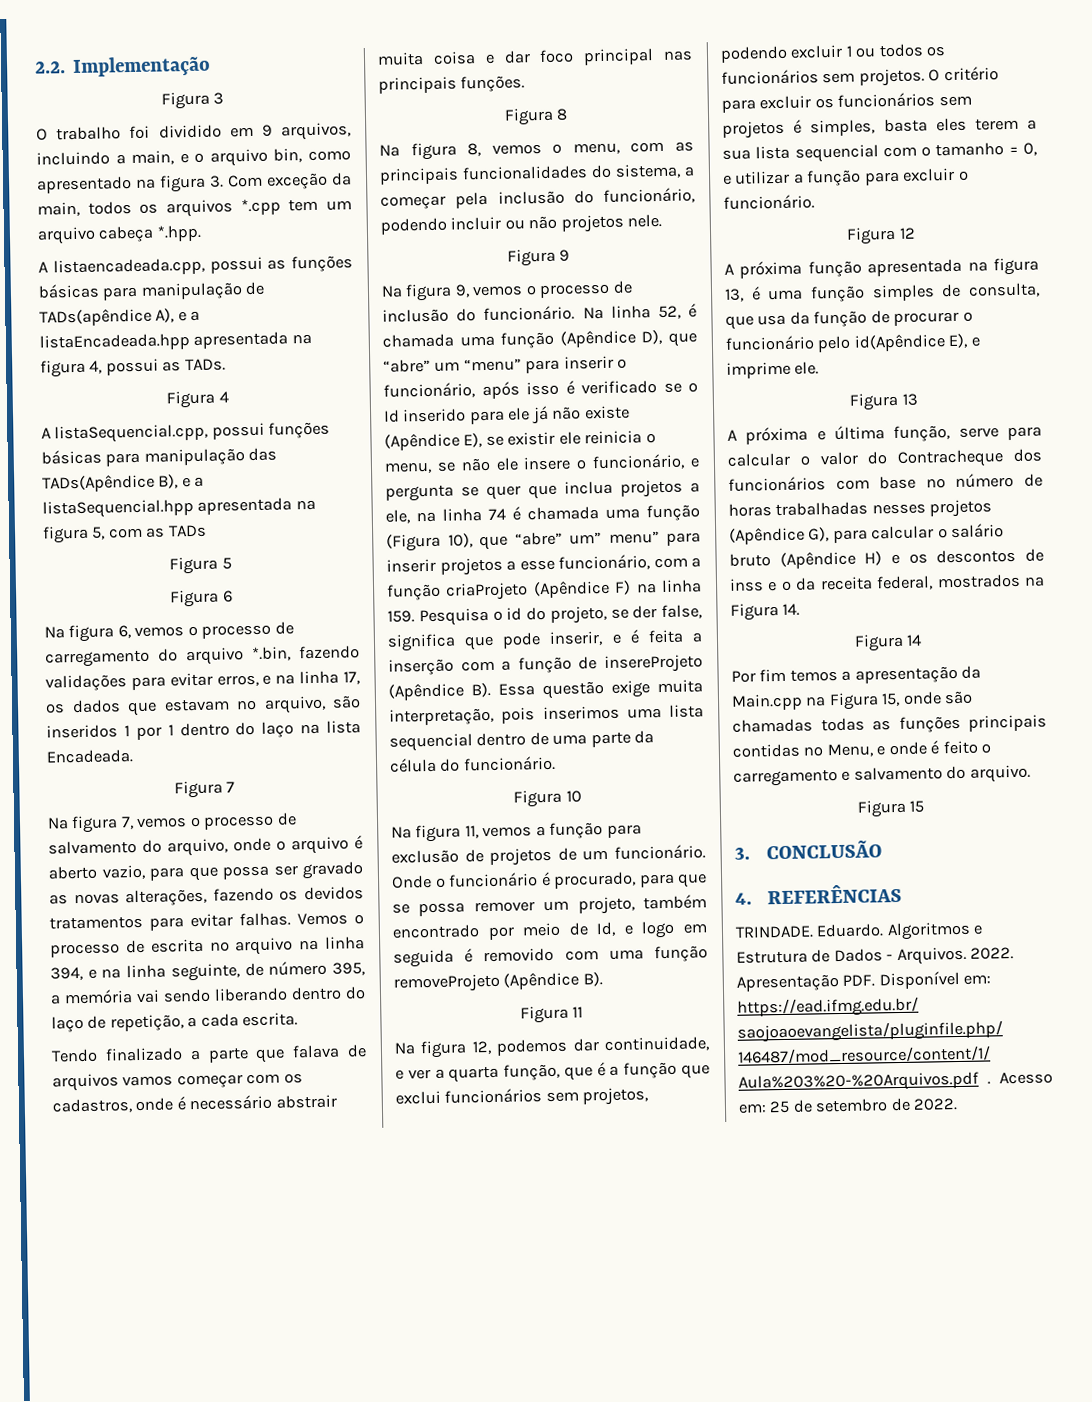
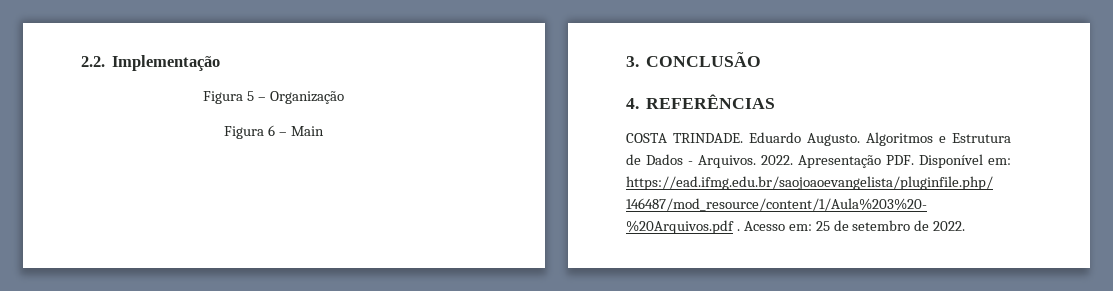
[160,91,225,110] [36,122,351,141] [36,148,351,167] [36,172,352,194] [37,198,352,218] [37,224,202,245] [38,255,353,277] [38,281,266,301] [39,307,201,327] [39,331,312,352] [40,358,226,378] [166,390,229,409] [41,421,331,444] [41,447,278,467] [42,473,205,493] [42,497,316,519] [42,524,207,544] // Figura 3 // O trabalho foi dividido em 9 arquivos, incluindo a main, e o arquivo bin, como apresentado na figura 3. Com exceção da main, todos os arquivos *.cpp tem um arquivo cabeça *.hpp. // A listaencadeada.cpp, possui as funções básicas para manipulação de TADs(apêndice A), e a listaEncadeada.hpp apresentada na figura 4, possui as TADs. // Figura 4 // A listaSequencial.cpp, possui funções básicas para manipulação das TADs(Apêndice B), e a listaSequencial.hpp apresentada na figura 5, com as TADs -> (221, 63) none
(232, 563) none -> [257,91,344,104] – Organização
[44,621,294,643] [45,645,360,668] [45,670,360,692] [45,695,361,717] [46,720,361,741] [46,749,133,764] [173,780,236,799] [47,812,297,834] [48,835,363,857] [48,861,364,882] [49,886,364,907] [49,912,364,931] [50,936,365,958] [50,960,365,982] [50,986,366,1005] [51,1012,299,1033] [51,1044,367,1064] [52,1073,303,1092] [52,1094,337,1114] [377,48,693,66] [378,75,526,94] [503,107,569,126] [379,141,694,161] [379,163,695,185] [380,187,695,210] [380,213,663,235] [506,248,571,267] [381,280,633,302] [382,303,697,323] [382,329,697,349] [383,355,628,374] [383,380,698,400] [383,405,630,425] [384,430,656,451] [384,453,700,474] [385,479,700,502] [385,504,700,524] [386,531,701,552] [386,554,701,576] [386,579,702,601] [387,604,702,627] [387,629,703,652] [388,654,703,676] [388,679,703,701] [389,704,704,726] [389,730,655,752] [389,755,556,773] [513,789,582,808] [391,822,642,843] [391,844,706,866] [391,871,707,889] [392,894,707,917] [392,920,707,941] [393,945,708,968] [393,971,603,993] [519,1005,584,1024] [394,1036,709,1059] [395,1061,710,1083] [395,1087,649,1106] [720,43,947,63] [721,66,999,87] [721,92,972,113] [722,117,1037,139] [722,142,1037,163] [723,167,969,187] [723,194,815,210] [846,226,916,245] [724,257,1039,279] [724,282,1040,303] [725,310,973,330] [725,333,981,353] [726,361,820,379] [849,392,919,411] [727,425,1042,445] [727,448,1042,468] [728,472,1043,492] [728,499,993,518] [729,523,1005,545] [729,548,1044,569] [729,573,1045,592] [730,603,801,621] [853,633,923,652] [731,665,982,684] [731,690,974,711] [732,714,1047,733] [732,740,992,758] [733,764,1031,787] [856,799,925,818] // Na figura 6, vemos o processo de carregamento do arquivo *.bin, fazendo validações para evitar erros, e na linha 17, os dados que estavam no arquivo, são inseridos 1 por 1 dentro do laço na lista Encadeada. // Figura 7 // Na figura 7, vemos o processo de salvamento do arquivo, onde o arquivo é aberto vazio, para que possa ser gravado as novas alterações, fazendo os devidos tratamentos para evitar falhas. Vemos o processo de escrita no arquivo na linha 394, e na linha seguinte, de número 395, a memória vai sendo liberando dentro do laço de repetição, a cada escrita. // Tendo finalizado a parte que falava de arquivos vamos começar com os cadastros, onde é necessário abstrair muita coisa e dar foco principal nas principais funções. // Figura 8 // Na figura 8, vemos o menu, com as principais funcionalidades do sistema, a começar pela inclusão do funcionário, podendo incluir ou não projetos nele. // Figura 9 // Na figura 9, vemos o processo de inclusão do funcionário. Na linha 52, é chamada uma função (Apêndice D), que “abre” um “menu” para inserir o funcionário, após isso é verificado se o Id inserido para ele já não existe (Apêndice E), se existir ele reinicia o menu, se não ele insere o funcionário, e pergunta se quer que inclua projetos a ele, na linha 74 é chamada uma função (Figura 10), que “abre” um” menu” para inserir projetos a esse funcionário, com a função criaProjeto (Apêndice F) na linha 159. Pesquisa o id do projeto, se der false, significa que pode inserir, e é feita a inserção com a função de insereProjeto (Apêndice B). Essa questão exige muita interpretação, pois inserimos uma lista sequencial dentro de uma parte da célula do funcionário. // Figura 10 // Na figura 11, vemos a função para exclusão de projetos de um funcionário. Onde o funcionário é procurado, para que se possa remover um projeto, também encontrado por meio de Id, e logo em seguida é removido com uma função removeProjeto (Apêndice B). // Figura 11 // Na figura 12, podemos dar continuidade, e ver a quarta função, que é a função que exclui funcionários sem projetos, podendo excluir 1 ou todos os funcionários sem projetos. O critério para excluir os funcionários sem projetos é simples, basta eles terem a sua lista sequencial com o tamanho = 0, e utilizar a função para excluir o funcionário. // Figura 12 // A próxima função apresentada na figura 13, é uma função simples de consulta, que usa da função de procurar o funcionário pelo id(Apêndice E), e imprime ele. // Figura 13 // A próxima e última função, serve para calcular o valor do Contracheque dos funcionários com base no número de horas trabalhadas nesses projetos (Apêndice G), para calcular o salário bruto (Apêndice H) e os descontos de inss e o da receita federal, mostrados na Figura 14. // Figura 14 // Por fim temos a apresentação da Main.cpp na Figura 15, onde são chamadas todas as funções principais contidas no Menu, e onde é feito o carregamento e salvamento do arquivo. // Figura 15 -> [278,126,324,136] – Main
[735,923,885,939] TRINDADE. Eduardo. -> [626,132,860,146] COSTA TRINDADE. Eduardo Augusto.

